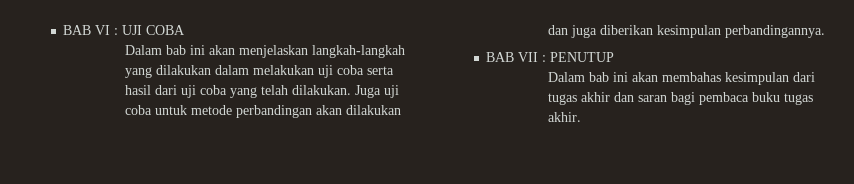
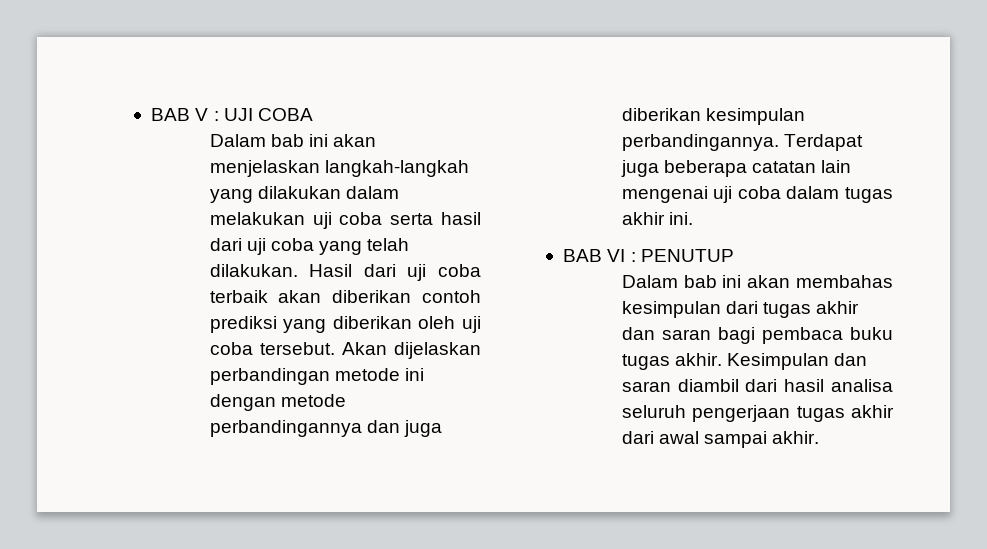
[63,25,111,35] BAB VI -> [151,108,209,121] BAB V
[354,85,399,98] [124,105,401,118] Juga uji coba untuk metode perbandingan akan dilakukan -> [309,264,481,281] [209,290,482,303] [209,316,482,333] [209,342,481,359] [209,368,424,385] [209,394,346,411] [209,420,362,437] Hasil dari uji coba terbaik akan diberikan contoh prediksi yang diberikan oleh uji coba tersebut. Akan dijelaskan perbandingan metode ini dengan metode perbandingannya
[486,52,539,62] // BAB VII -> [783,134,863,151] [620,160,852,177] [621,186,893,203] [621,212,693,225] [563,249,626,262] Terdapat juga beberapa catatan lain mengenai uji coba dalam tugas akhir ini. // BAB VI
(581, 117) none -> [726,353,868,370] [621,379,893,392] [621,405,894,422] [621,431,820,448] Kesimpulan dan saran diambil dari hasil analisa seluruh pengerjaan tugas akhir dari awal sampai akhir.

